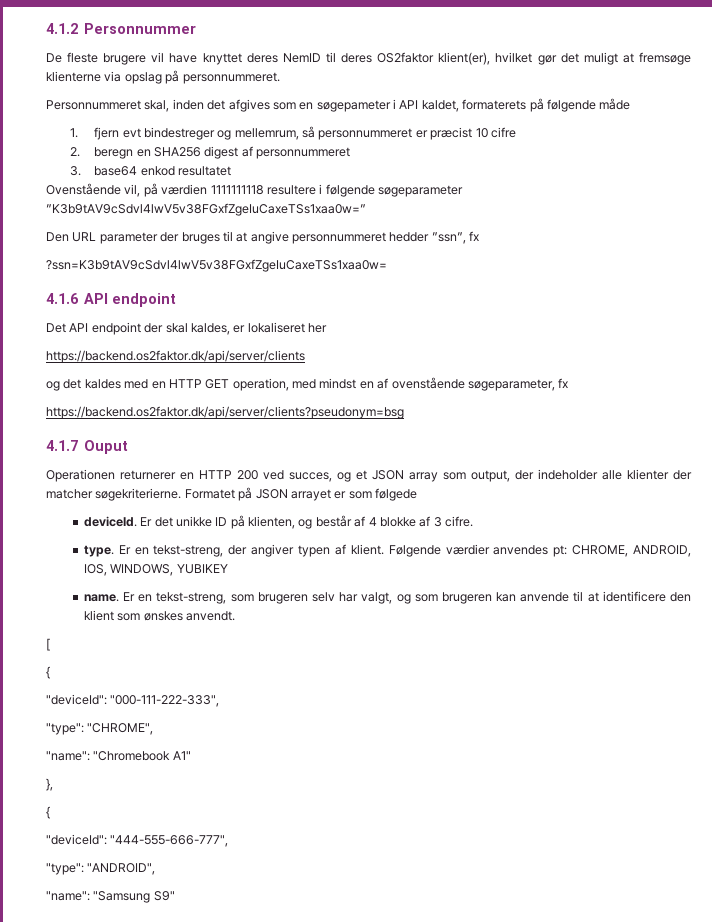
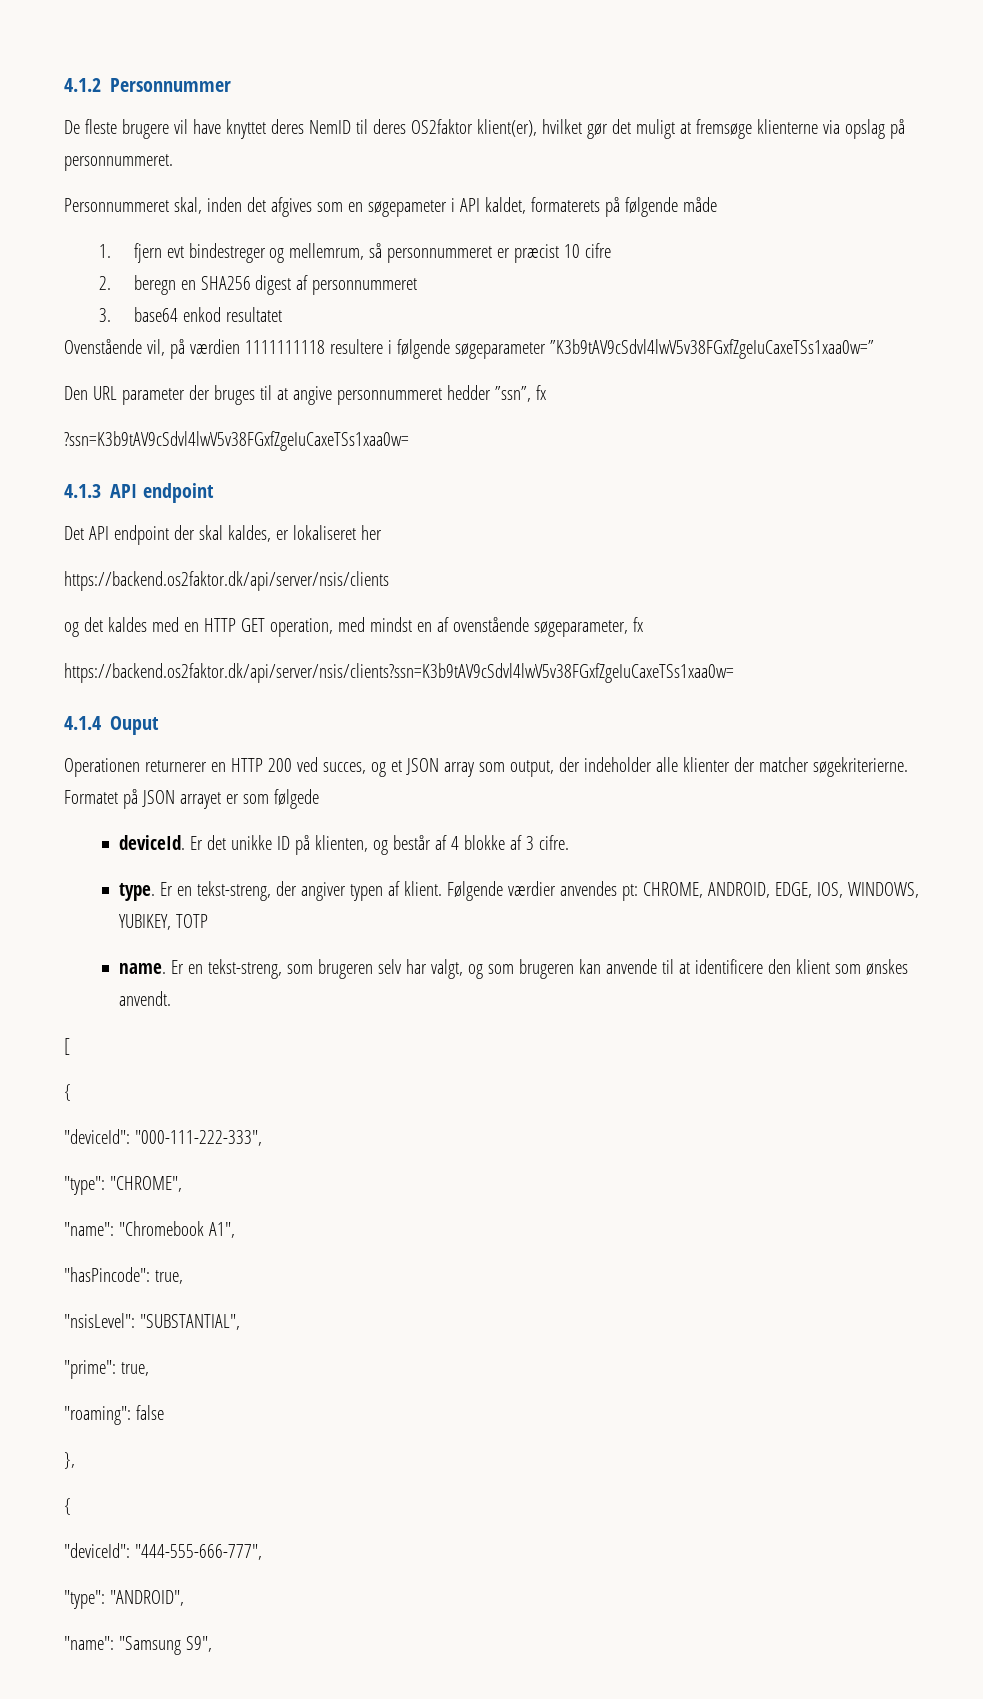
[46,293,79,304] 4.1.6 -> [64,484,101,498] 4.1.3
[46,350,305,363] https://backend.os2faktor.dk/api/server/clients -> [64,571,389,591] https://backend.os2faktor.dk/api/server/nsis/clients
[46,406,404,419] [46,440,78,451] https://backend.os2faktor.dk/api/server/clients?pseudonym=bsg // 4.1.7 -> [64,663,734,683] [64,716,101,730] https://backend.os2faktor.dk/api/server/nsis/clients?ssn=K3b9tAV9cSdvl4lwV5v38FGxfZgeIuCaxeTSs1xaa0w= // 4.1.4
(691, 551) none -> [775,882,813,898] EDGE,
[176,564,228,574] YUBIKEY -> [119,914,209,930] YUBIKEY, TOTP
[172,751,191,760] A1" -> [208,1222,235,1238] [64,1267,183,1284] [64,1313,240,1330] [64,1360,149,1379] [64,1405,164,1425] A1", // "hasPincode": true, // "nsisLevel": "SUBSTANTIAL", // "prime": true, // "roaming": false
[153,891,175,901] S9" -> [185,1636,212,1652] S9",

